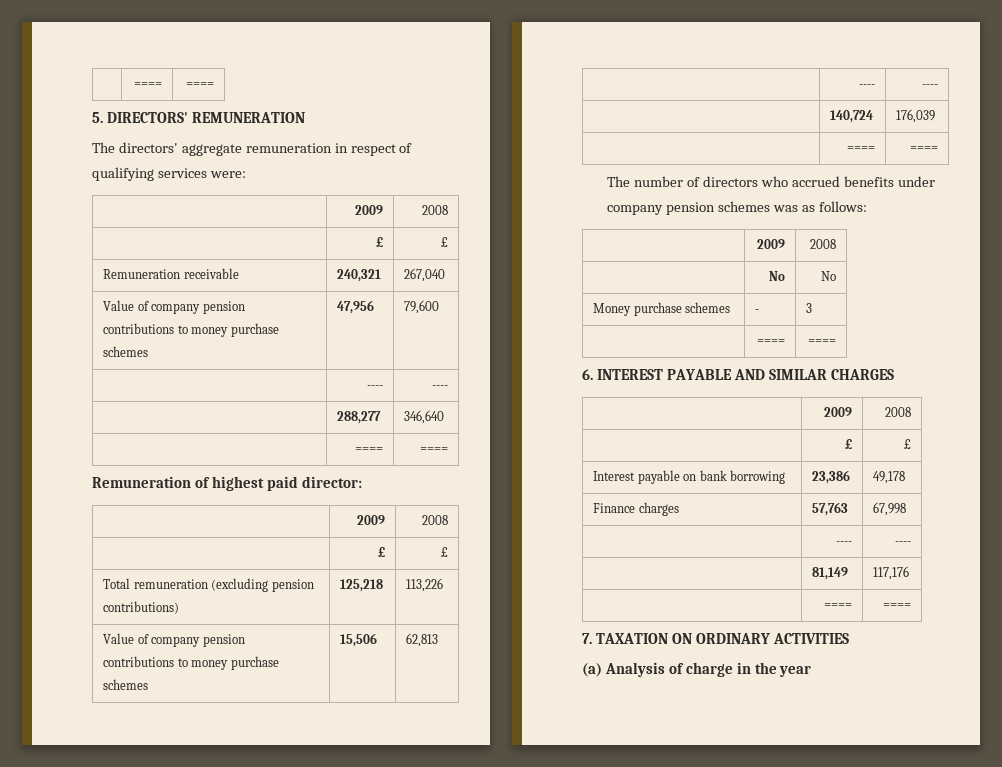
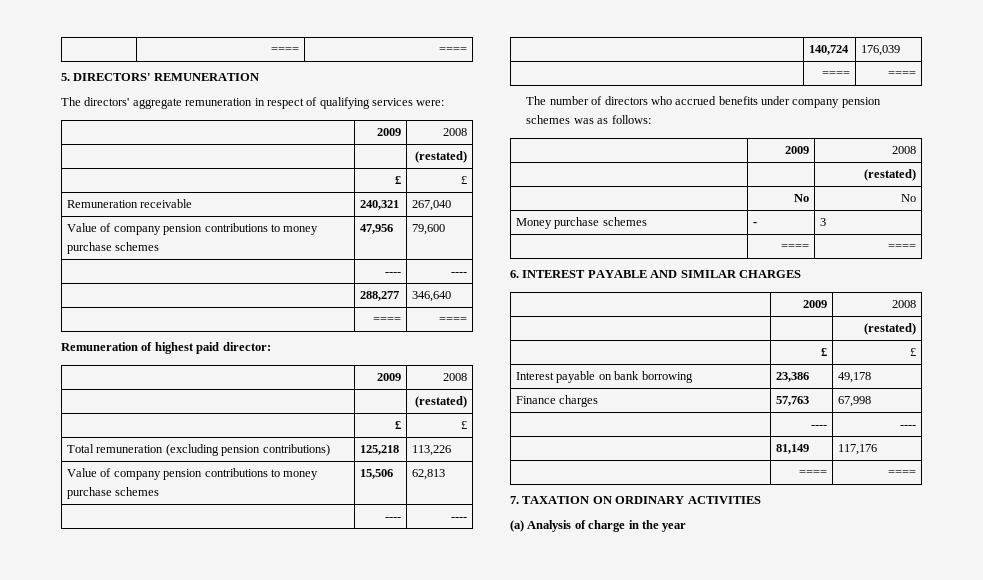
(448, 210) none -> [414,151,467,163] // | | (restated)
(448, 520) none -> [414,396,467,408] // | | (restated)
(836, 244) none -> [863,169,916,181] // | | (restated)
(911, 412) none -> [863,323,916,335] // | | (restated)

